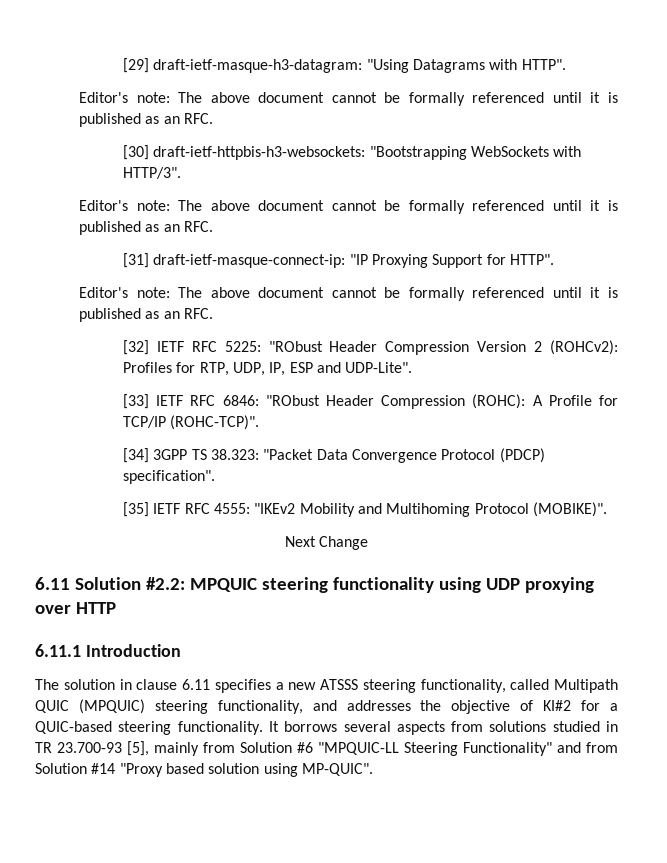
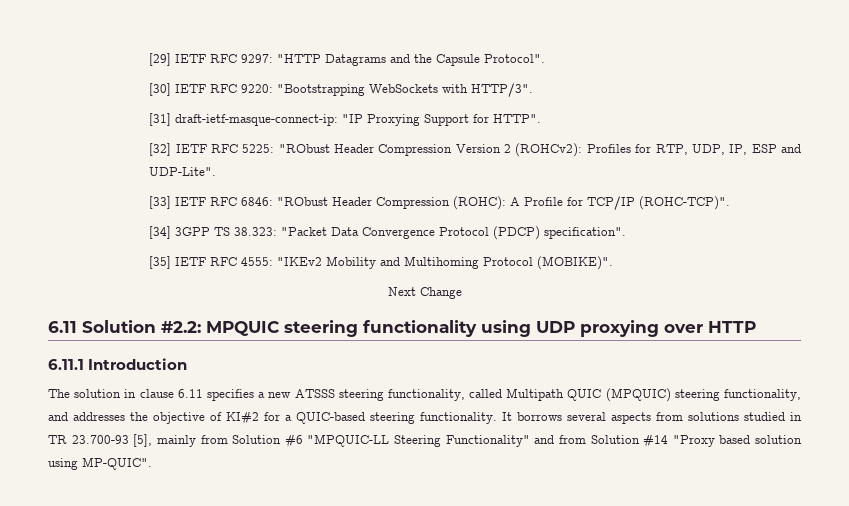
[153,59,566,73] [79,92,618,106] [79,113,213,127] [123,145,582,160] [123,167,182,179] [79,200,618,214] [79,221,213,235] draft-ietf-masque-h3-datagram: "Using Datagrams with HTTP". // Editor's note: The above document cannot be formally referenced until it is published as an RFC. // [30] draft-ietf-httpbis-h3-websockets: "Bootstrapping WebSockets with HTTP/3". // Editor's note: The above document cannot be formally referenced until it is published as an RFC. -> [175,54,546,66] [149,83,534,97] IETF RFC 9297: "HTTP Datagrams and the Capsule Protocol". // [30] IETF RFC 9220: "Bootstrapping WebSockets with HTTP/3".
[79,287,618,301] [79,308,213,322] // Editor's note: The above document cannot be formally referenced until it is published as an RFC. -> (542, 118) none

